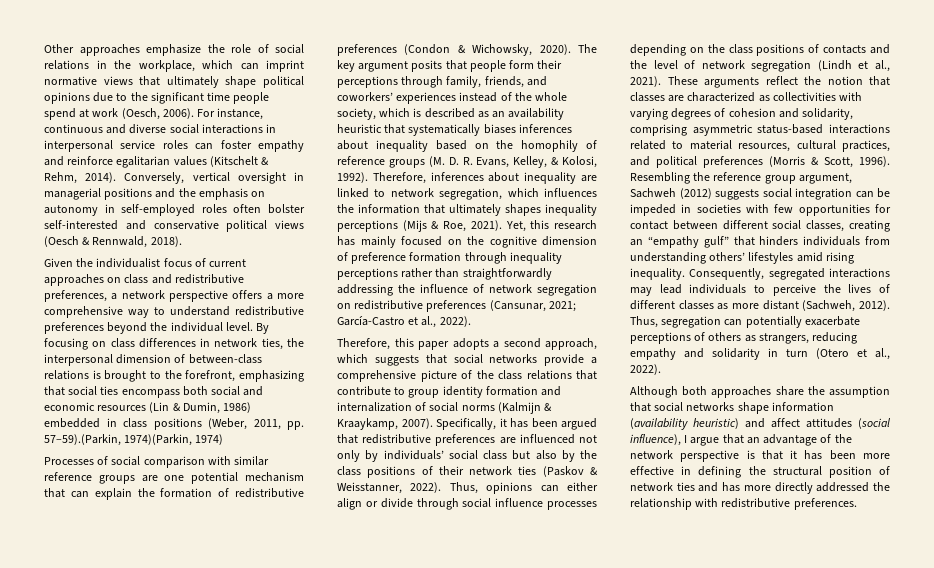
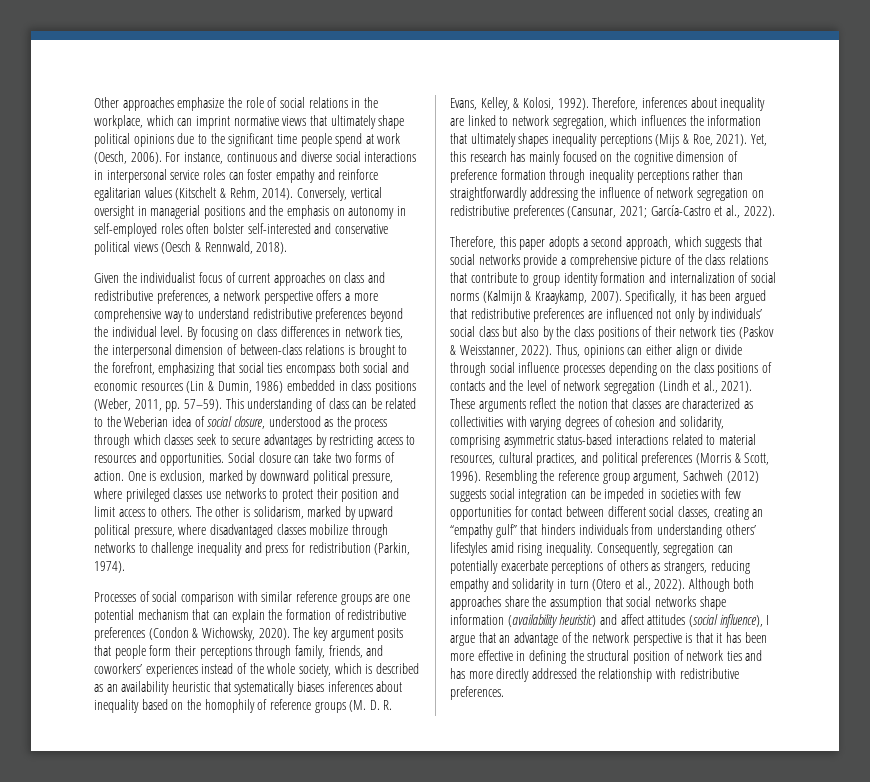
[44,434,224,446] 57–59).(Parkin, 1974)(Parkin, 1974) -> [183,398,417,412] [94,416,388,430] [94,434,416,448] [94,452,395,466] [94,470,394,484] [94,488,399,502] [94,506,394,520] [94,524,388,538] [94,542,411,556] [94,561,125,573] 57–59). This understanding of class can be related to the Weberian idea of social closure, understood as the process through which classes seek to secure advantages by restricting access to resources and opportunities. Social closure can take two forms of action. One is exclusion, marked by downward political pressure, where privileged classes use networks to protect their position and limit access to others. The other is solidarism, marked by upward political pressure, where disadvantaged classes mobilize through networks to challenge inequality and press for redistribution (Parkin, 1974).
[768,268,890,280] [630,284,890,296] [630,300,890,312] [630,316,658,328] segregated interactions may lead individuals to perceive the lives of different classes as more distant (Sachweh, 2012). Thus, -> (660, 549) none
(661, 369) // -> (686, 585) none

